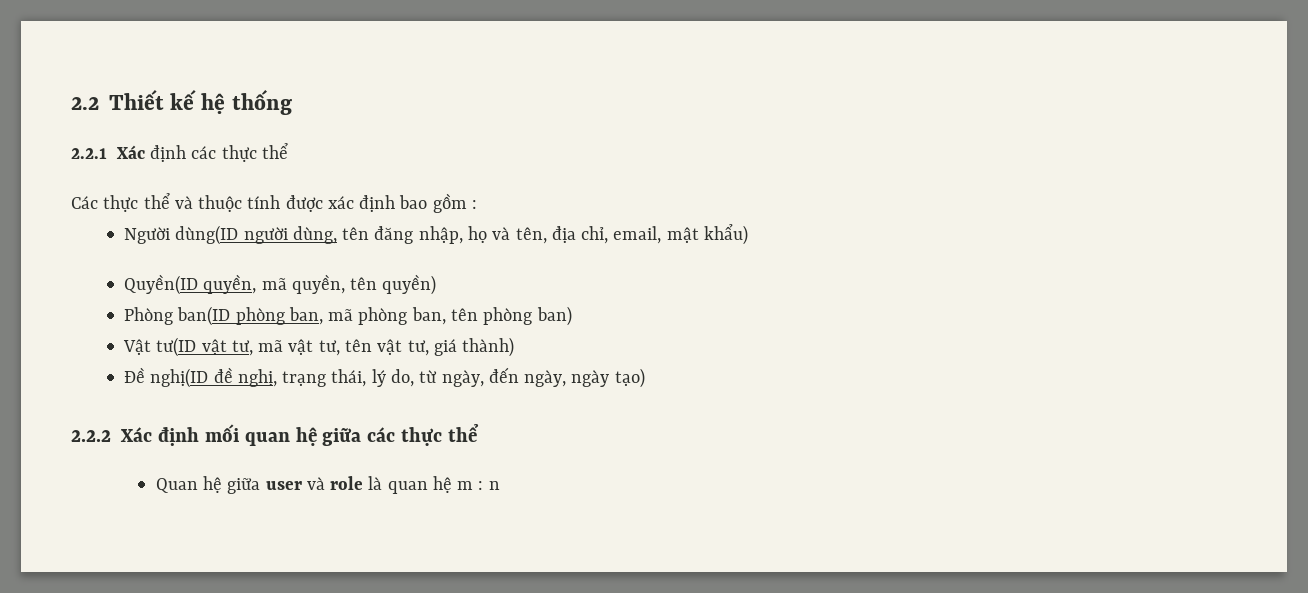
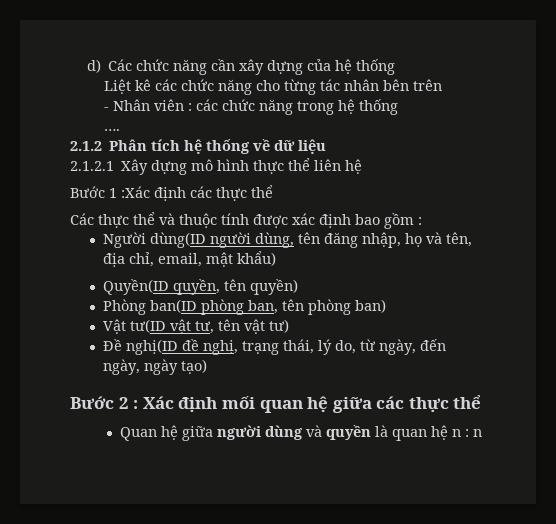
[71,90,292,115] [71,145,145,159] 2.2 Thiết kế hệ thống // 2.2.1 Xác -> [87,59,396,75] [104,79,443,95] [104,99,399,115] [104,129,121,131] [70,139,327,154] [70,158,363,175] [70,186,150,198] d) Các chức năng cần xây dựng của hệ thống // Liệt kê các chức năng cho từng tác nhân bên trên // - Nhân viên : các chức năng trong hệ thống // …. // 2.1.2 Phân tích hệ thống về dữ liệu // 2.1.2.1 Xây dựng mô hình thực thể liên hệ // Bước 1 :Xác
[261,274,345,294] mã quyền, -> (221, 287) none
[328,307,446,325] mã phòng ban, -> (279, 307) none
[258,337,515,357] mã vật tư, tên vật tư, giá thành) -> [218,319,290,334] tên vật tư)
[71,430,111,442] 2.2.2 -> [70,396,139,409] Bước 2 :
[265,476,364,490] user và role -> [217,425,372,440] người dùng và quyền
[457,481,474,490] m -> [452,429,462,437] n

